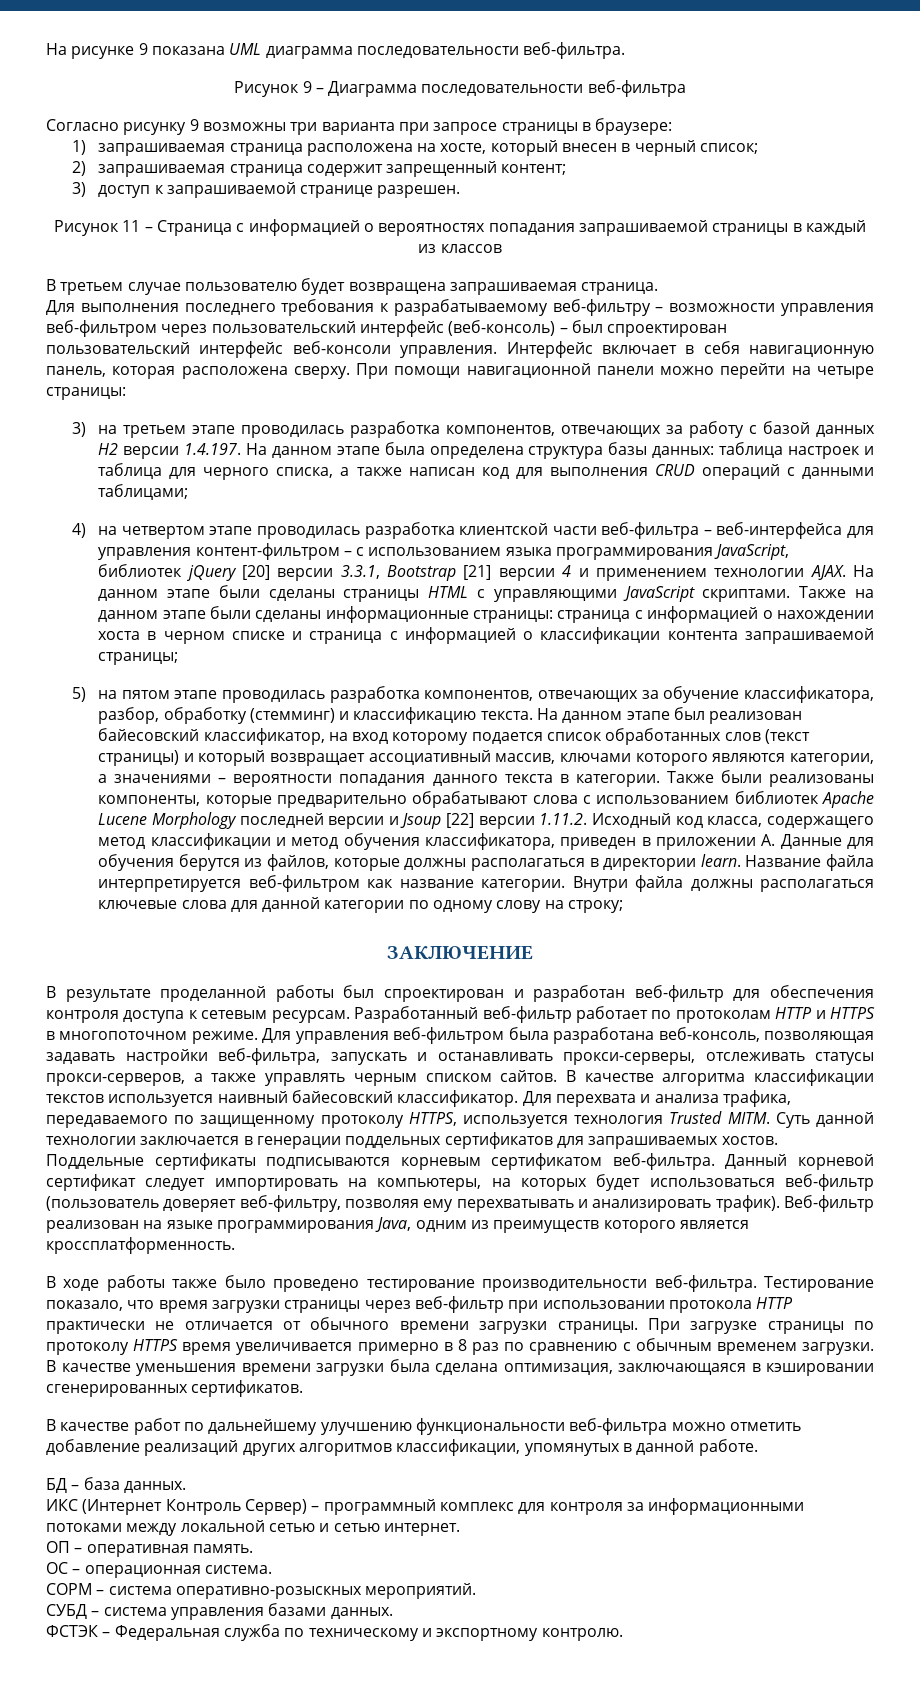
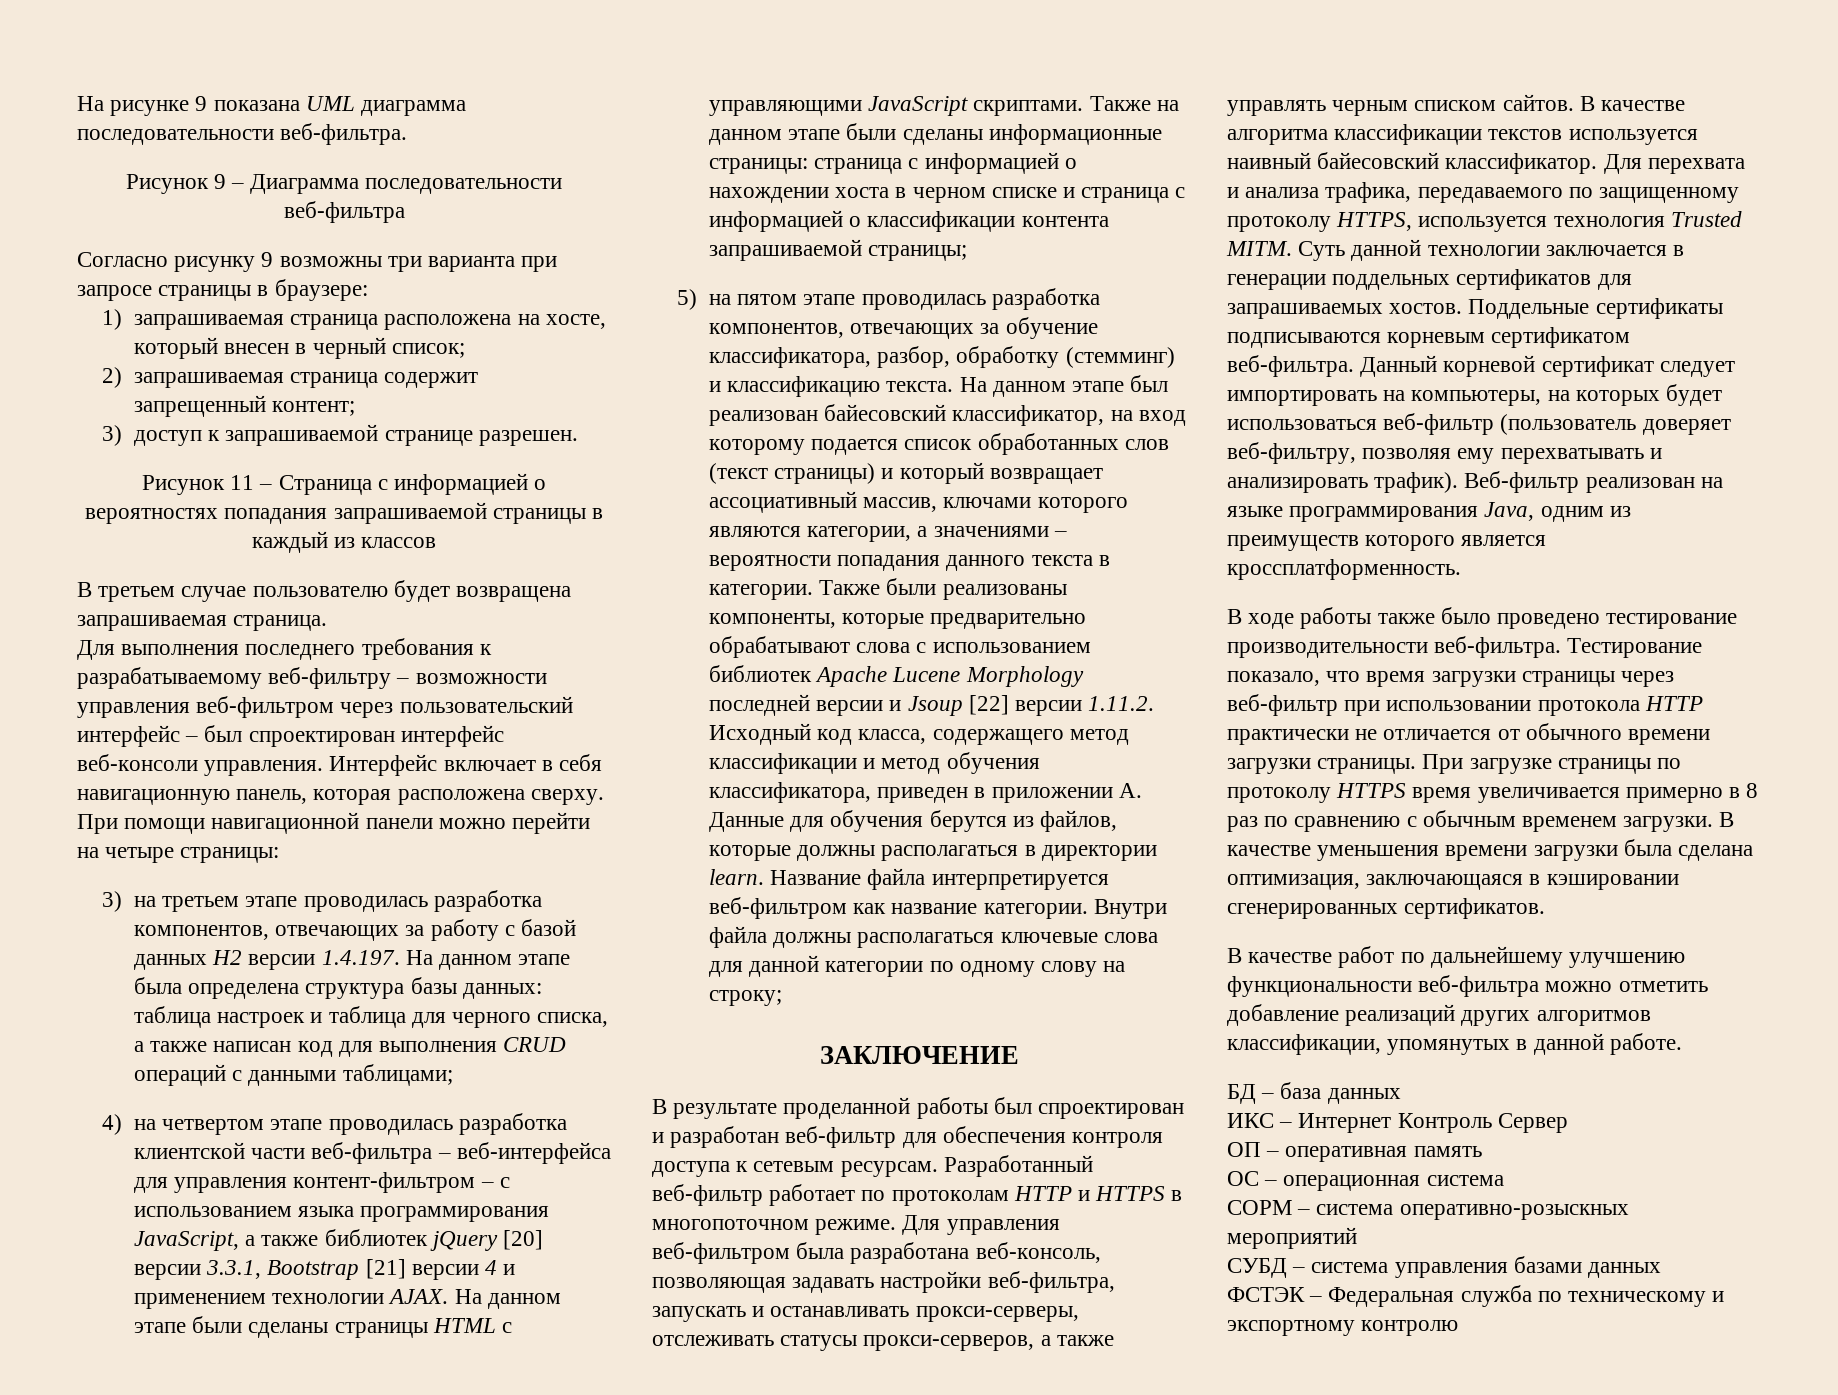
[448,320,556,336] (веб-консоль) -> (180, 736) none
[46,342,190,354] пользовательский -> (395, 739) none
(790, 552) none -> [245,1235,319,1246] а также
[123,1481,186,1493] данных. -> [1327,1088,1401,1104] данных
[82,1498,805,1515] [46,1520,460,1536] (Интернет Контроль Сервер) – программный комплекс для контроля за информационными потоками между локальной сетью и сетью интернет. -> [1279,1113,1568,1133] – Интернет Контроль Сервер
[192,1544,253,1553] память. -> [1413,1146,1482,1157] память
[204,1565,272,1574] система. -> [1426,1175,1504,1186] система
[365,1583,477,1599] мероприятий. -> [1227,1227,1357,1249] мероприятий
[330,1607,393,1619] данных. -> [1588,1262,1662,1278] данных
[541,1628,623,1641] контролю. -> [1361,1320,1459,1336] контролю

